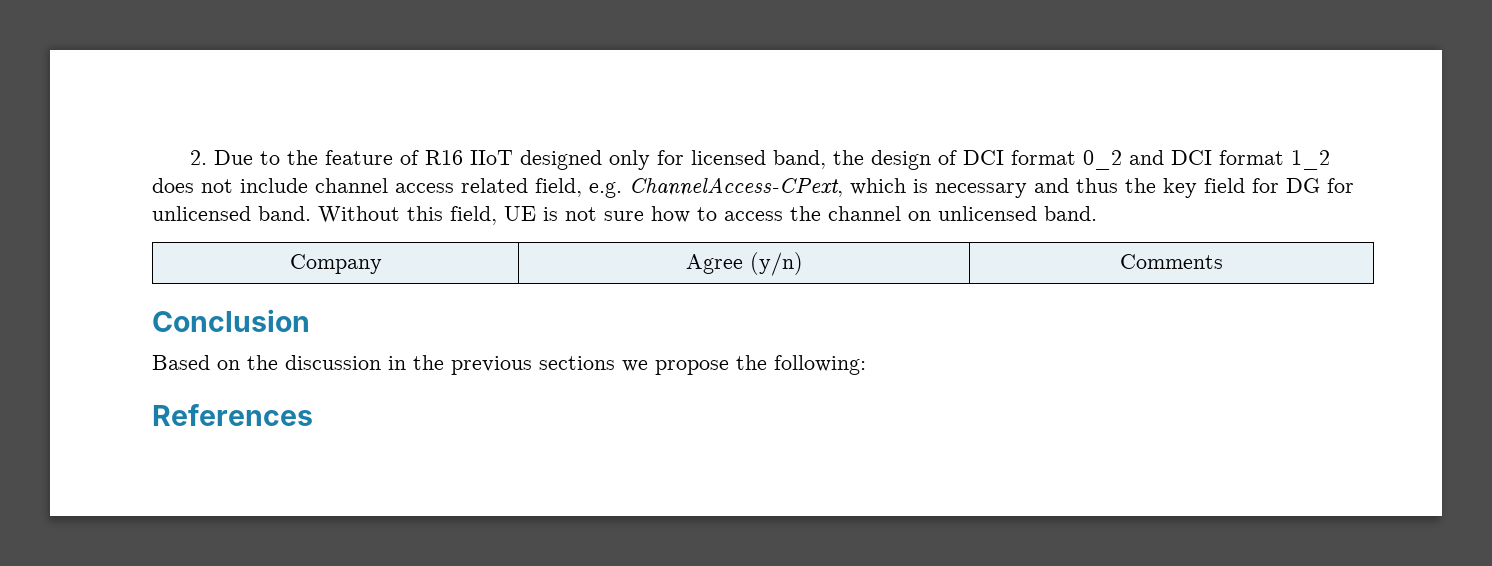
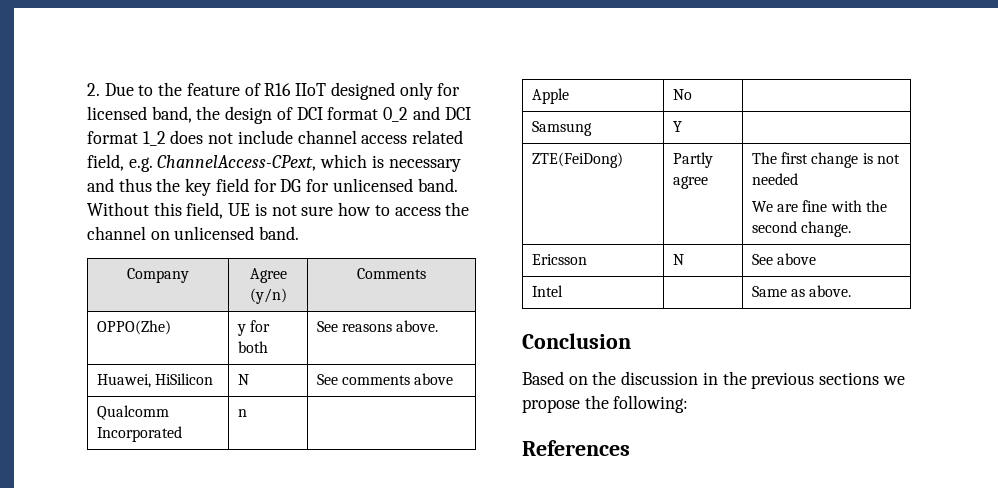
(1223, 261) none -> [96,320,171,335] [236,320,271,336] [237,341,268,353] [316,320,439,332] [96,373,214,388] [237,374,249,385] [316,373,454,385] [96,405,169,420] [96,426,182,442] [237,409,247,417] [531,88,569,104] [672,89,692,100] [531,121,592,136] [672,121,682,132] [531,152,623,168] [672,152,713,168] [672,176,708,189] [751,152,901,168] [751,173,798,185] [751,200,888,212] [751,221,852,237] [531,254,587,265] [672,254,684,265] [751,253,817,265] [531,285,563,297] [751,285,852,297] // OPPO(Zhe) | y for both | See reasons above. // Huawei, HiSilicon | N | See comments above // Qualcomm Incorporated | n | // Apple | No | // Samsung | Y | // ZTE(FeiDong) | Partly agree | The first change is not needed // We are fine with the second change. // Ericsson | N | See above // Intel | | Same as above.

